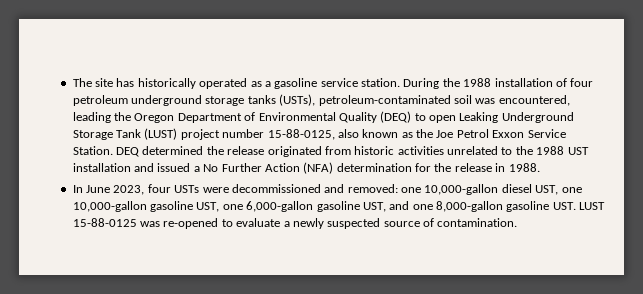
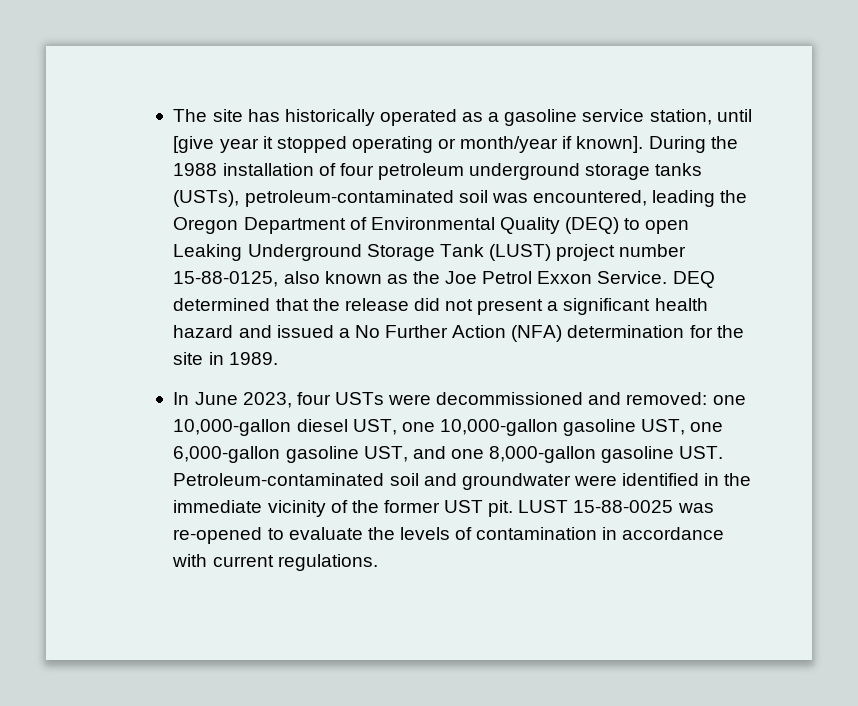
[361,78,401,87] station. -> [649,109,752,125] [173,136,644,153] station, until [give year it stopped operating or month/year if known].
[527,129,566,138] [72,146,113,155] Service Station. -> [597,271,668,284] Service.
[206,146,589,157] [72,163,131,172] the release originated from historic activities unrelated to the 1988 UST installation -> [275,298,708,315] [173,325,234,338] that the release did not present a significant health hazard
[454,163,540,172] release in 1988. -> [173,352,278,365] site in 1989.
[579,202,606,210] [72,218,518,229] LUST 15-88-0125 was re-opened to evaluate a newly suspected source of contamination. -> [173,473,752,490] [173,500,714,517] [173,527,725,544] [172,554,378,571] Petroleum-contaminated soil and groundwater were identified in the immediate vicinity of the former UST pit. LUST 15-88-0025 was re-opened to evaluate the levels of contamination in accordance with current regulations.

